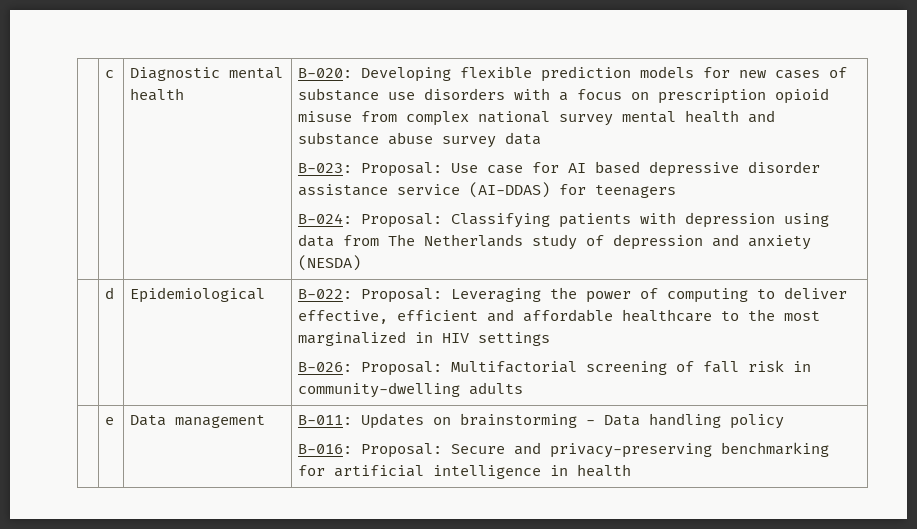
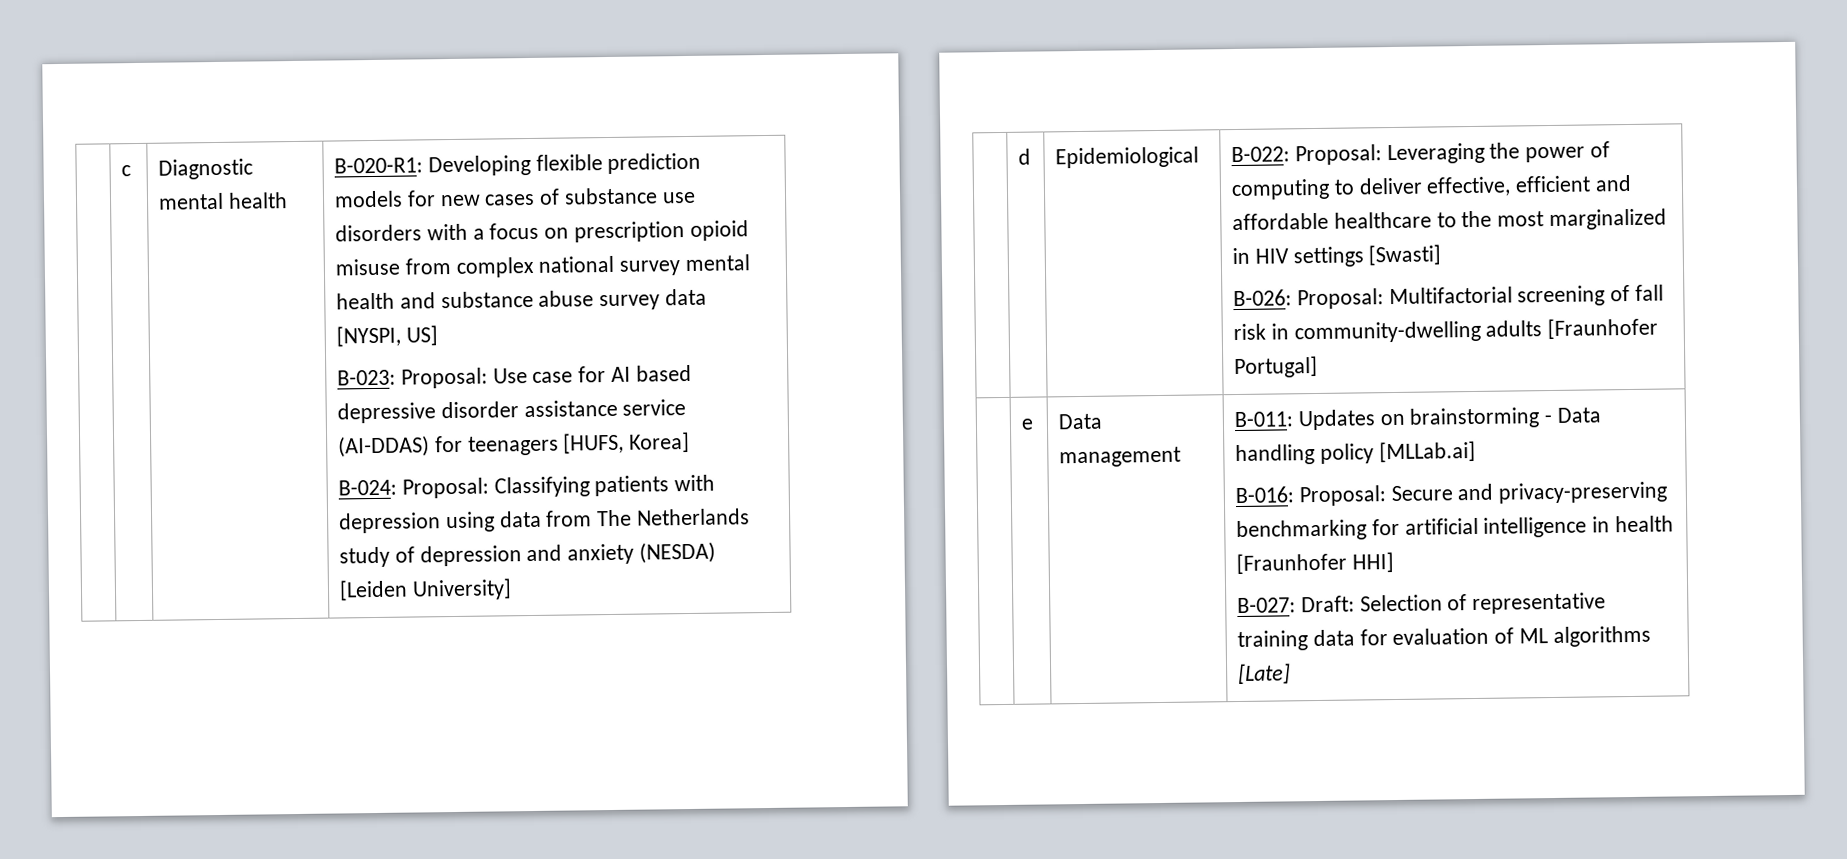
[298,68,353,78] B-020: -> [333,157,423,174] B-020-R1:
(542, 138) none -> [335,325,438,347] [NYSPI, US]
(677, 191) none -> [563,431,691,454] [HUFS, Korea]
(362, 263) none -> [338,578,512,601] [Leiden University]
(551, 339) none -> [1368,244,1442,266] [Swasti]
(524, 388) none -> [1547,317,1659,340] [1233,355,1318,379] [Fraunhofer Portugal]
(785, 421) none -> [1378,440,1476,463] [MLLab.ai]
(632, 470) none -> [1235,552,1394,575] [1236,592,1607,615] [1236,625,1651,652] [1237,663,1291,685] [Fraunhofer HHI] // B-027: Draft: Selection of representative training data for evaluation of ML algorithms [Late]

